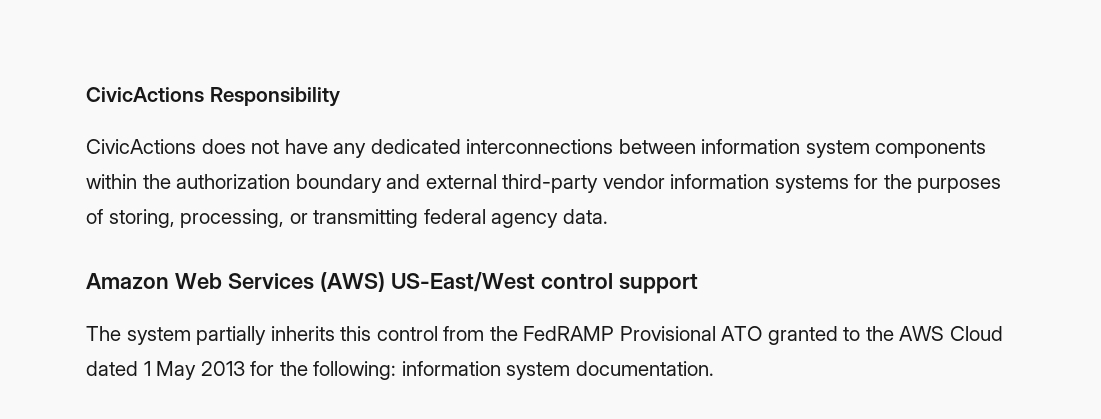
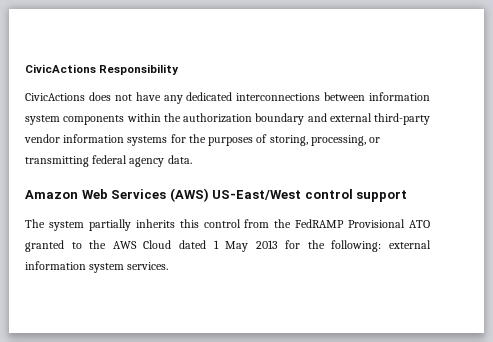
[401,361,714,380] information system documentation. -> [388,240,431,249] [25,261,169,273] external information system services.

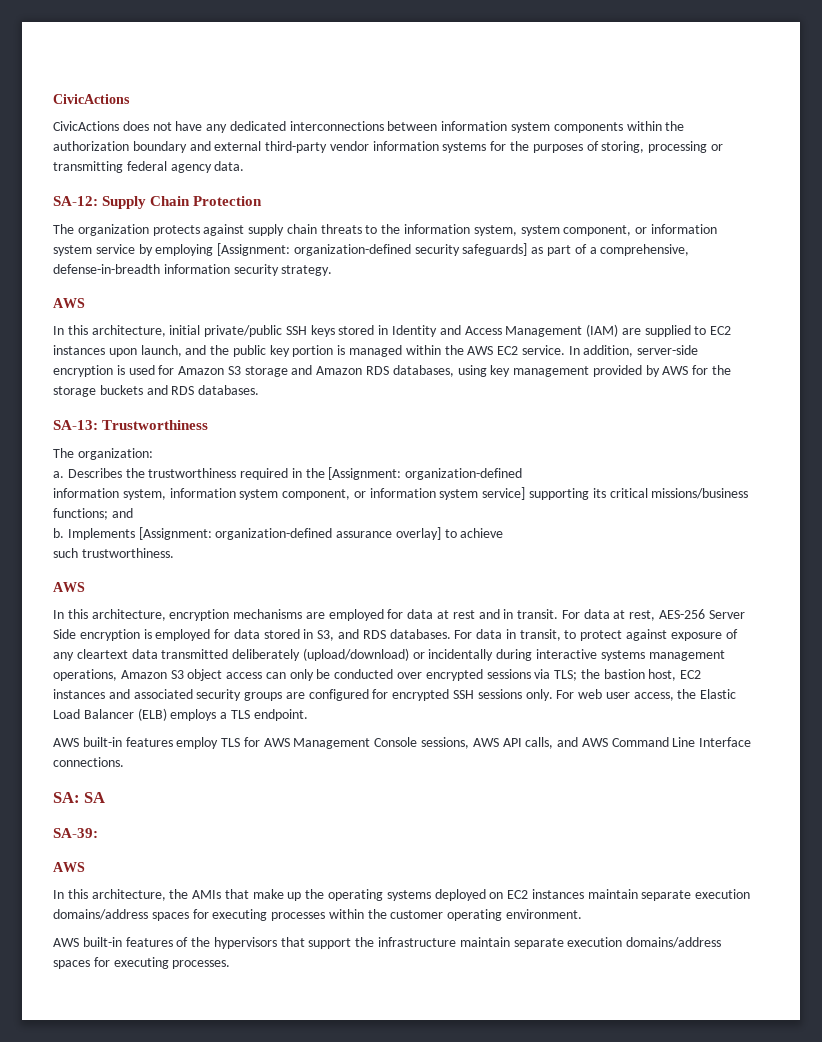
[25,64,180,75] CivicActions Responsibility -> [53,94,130,104] CivicActions
[310,135,366,146] processing, -> [648,141,708,153] processing
[25,188,408,202] [25,219,430,231] [25,240,431,252] [25,261,169,273] Amazon Web Services (AWS) US-East/West control support // The system partially inherits this control from the FedRAMP Provisional ATO granted to the AWS Cloud dated 1 May 2013 for the following: external information system services. -> [53,196,263,209] [53,224,717,236] [53,243,690,256] [53,264,333,276] [53,298,85,308] [53,324,732,337] [53,345,699,357] [53,365,732,377] [53,385,260,397] [53,420,209,430] [53,448,153,460] [53,467,523,480] [53,487,749,500] [53,508,133,520] [53,527,504,540] [53,548,174,558] [53,582,85,592] [53,609,745,621] [53,629,738,641] [53,648,725,661] [53,669,702,681] [53,689,737,701] [53,708,308,721] [53,737,752,749] [53,757,124,767] [53,792,106,803] [53,828,98,838] [53,862,85,872] [53,889,751,901] [53,909,583,921] [53,937,722,949] [53,957,231,969] SA-12: Supply Chain Protection // The organization protects against supply chain threats to the information system, system component, or information system service by employing [Assignment: organization-defined security safeguards] as part of a comprehensive, defense-in-breadth information security strategy. // AWS // In this architecture, initial private/public SSH keys stored in Identity and Access Management (IAM) are supplied to EC2 instances upon launch, and the public key portion is managed within the AWS EC2 service. In addition, server-side encryption is used for Amazon S3 storage and Amazon RDS databases, using key management provided by AWS for the storage buckets and RDS databases. // SA-13: Trustworthiness // The organization: // a. Describes the trustworthiness required in the [Assignment: organization-defined // information system, information system component, or information system service] supporting its critical missions/business functions; and // b. Implements [Assignment: organization-defined assurance overlay] to achieve // such trustworthiness. // AWS // In this architecture, encryption mechanisms are employed for data at rest and in transit. For data at rest, AES-256 Server Side encryption is employed for data stored in S3, and RDS databases. For data in transit, to protect against exposure of any cleartext data transmitted deliberately (upload/download) or incidentally during interactive systems management operations, Amazon S3 object access can only be conducted over encrypted sessions via TLS; the bastion host, EC2 instances and associated security groups are configured for encrypted SSH sessions only. For web user access, the Elastic Load Balancer (ELB) employs a TLS endpoint. // AWS built-in features employ TLS for AWS Management Console sessions, AWS API calls, and AWS Command Line Interface connections. // SA: SA // SA-39: // AWS // In this architecture, the AMIs that make up the operating systems deployed on EC2 instances maintain separate execution domains/address spaces for executing processes within the customer operating environment. // AWS built-in features of the hypervisors that support the infrastructure maintain separate execution domains/address spaces for executing processes.

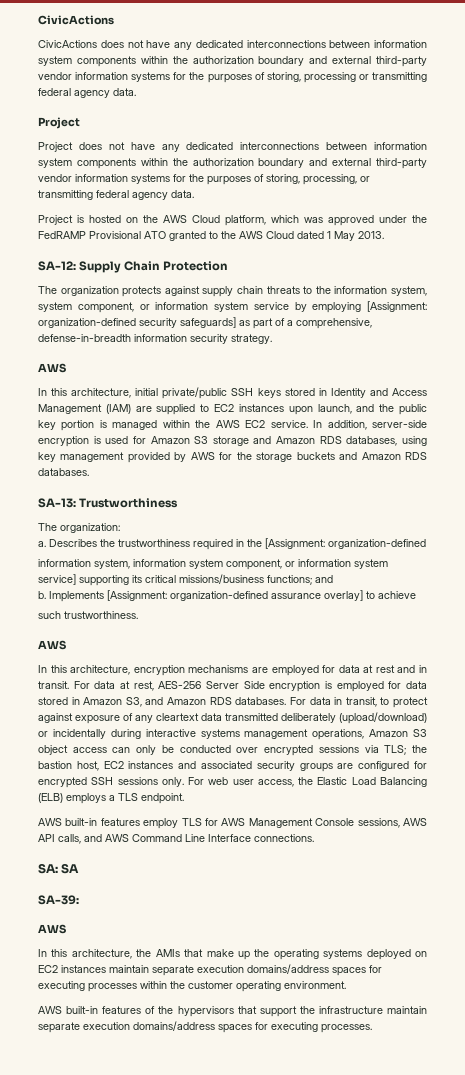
(245, 166) none -> [38,117,80,129] [38,142,427,152] [38,158,427,169] [38,174,370,185] [38,190,194,200] [38,215,427,226] [38,231,384,241] // Project // Project does not have any dedicated interconnections between information system components within the authorization boundary and external third-party vendor information systems for the purposes of storing, processing, or transmitting federal agency data. // Project is hosted on the AWS Cloud platform, which was approved under the FedRAMP Provisional ATO granted to the AWS Cloud dated 1 May 2013.
(168, 390) none -> [361,452,401,460] Amazon
(314, 634) none -> [83,697,123,705] Amazon
(360, 634) none -> [167,697,207,705] Amazon
[83,709,134,719] Balancer -> [379,777,427,787] Balancing

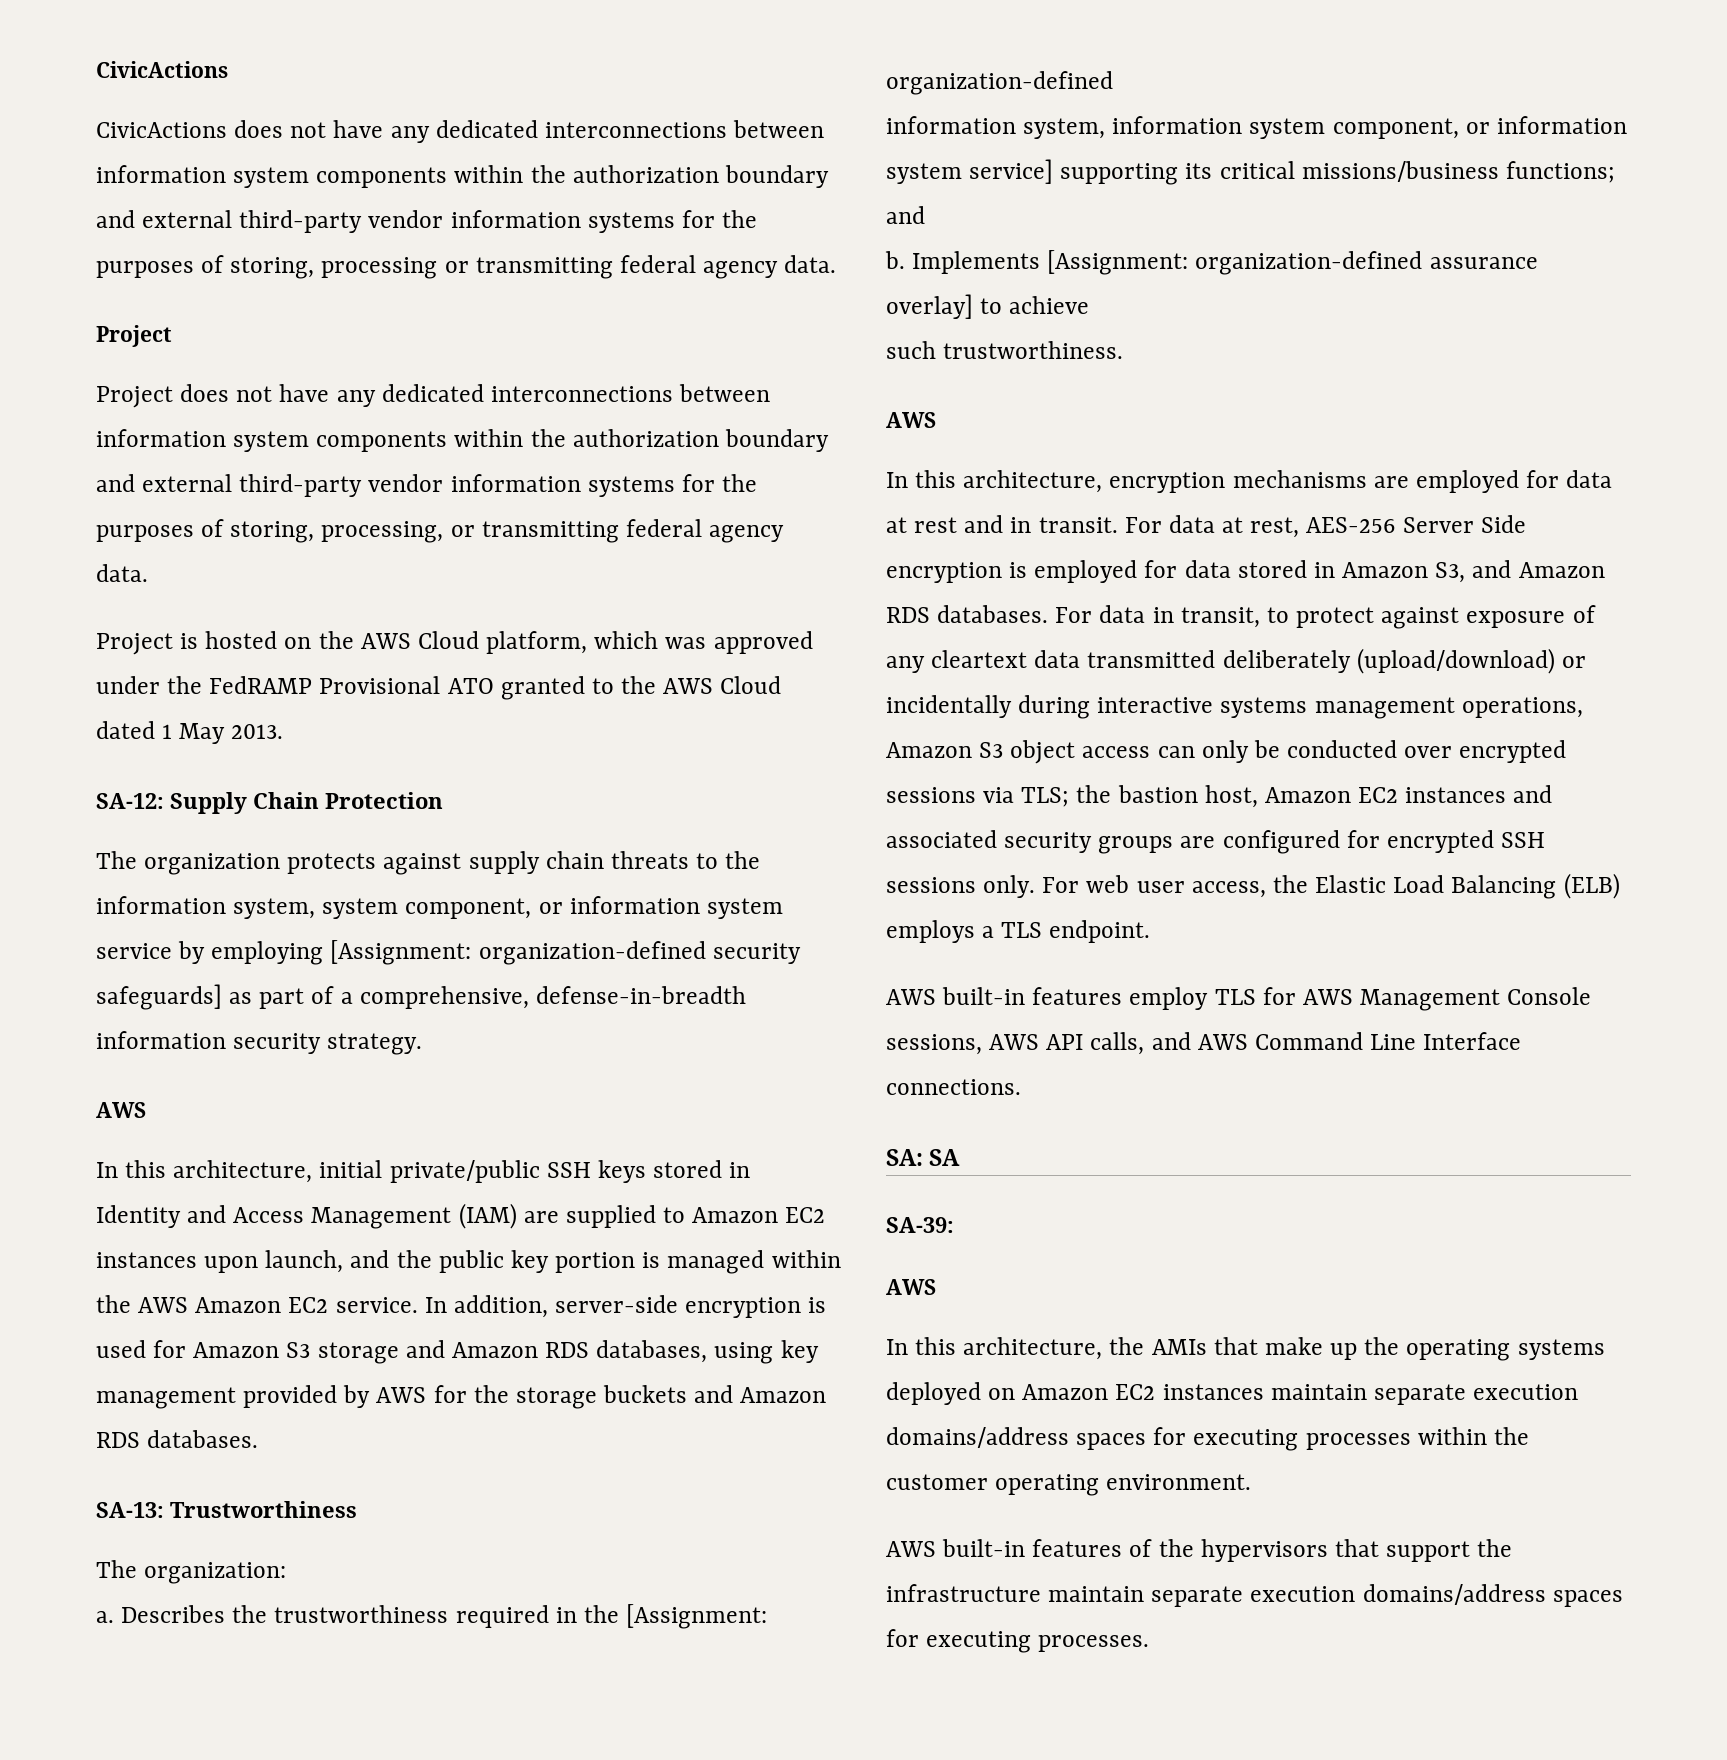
(210, 408) none -> [692,1207,779,1223] Amazon
(240, 424) none -> [195,1297,282,1313] Amazon
(99, 766) none -> [1264,787,1351,803] Amazon
(428, 954) none -> [1022,1384,1109,1400] Amazon

